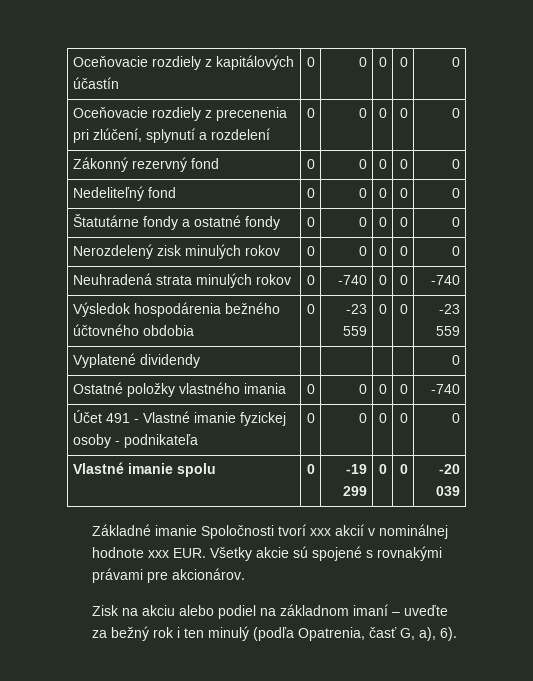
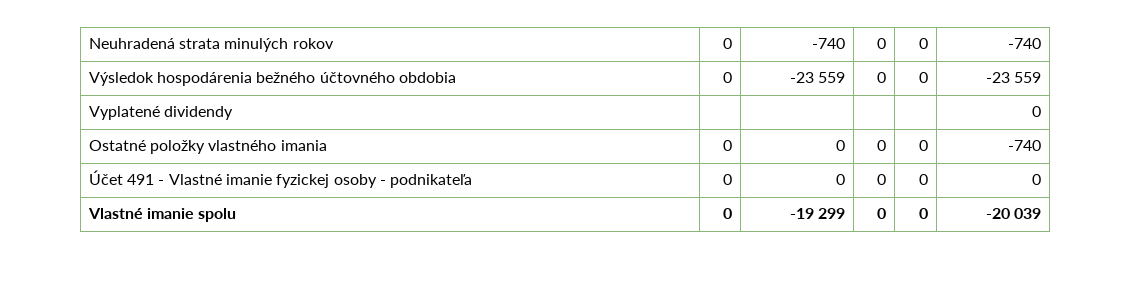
[72,55,294,70] [72,77,119,89] [307,57,316,67] [359,57,368,67] [379,57,388,67] [400,57,409,67] [452,57,461,67] [72,107,287,121] [72,128,270,143] [307,108,316,118] [359,108,368,118] [379,108,388,118] [400,108,409,118] [452,108,461,118] [72,157,219,172] [307,159,316,169] [359,159,368,169] [379,159,388,169] [400,159,409,169] [452,159,461,169] [72,186,176,201] [307,188,316,198] [359,188,368,198] [379,188,388,198] [400,188,409,198] [452,188,461,198] [72,214,280,230] [307,217,316,227] [359,217,368,227] [379,217,388,227] [400,217,409,227] [452,217,461,227] [72,244,280,259] [307,246,316,256] [359,246,368,256] [379,246,388,256] [400,246,409,256] [452,246,461,256] Oceňovacie rozdiely z kapitálových účastín | 0 | 0 | 0 | 0 | 0 // Oceňovacie rozdiely z precenenia pri zlúčení, splynutí a rozdelení | 0 | 0 | 0 | 0 | 0 // Zákonný rezervný fond | 0 | 0 | 0 | 0 | 0 // Nedeliteľný fond | 0 | 0 | 0 | 0 | 0 // Štatutárne fondy a ostatné fondy | 0 | 0 | 0 | 0 | 0 // Nerozdelený zisk minulých rokov | 0 | 0 | 0 | 0 | 0 // -> (88, 43) none
[91,524,448,539] [91,546,442,561] [91,568,245,583] [91,604,448,619] [91,626,457,641] // Základné imanie Spoločnosti tvorí xxx akcií v nominálnej hodnote xxx EUR. Všetky akcie sú spojené s rovnakými právami pre akcionárov. // Zisk na akciu alebo podiel na základnom imaní – uveďte za bežný rok i ten minulý (podľa Opatrenia, časť G, a), 6). -> (1042, 213) none

